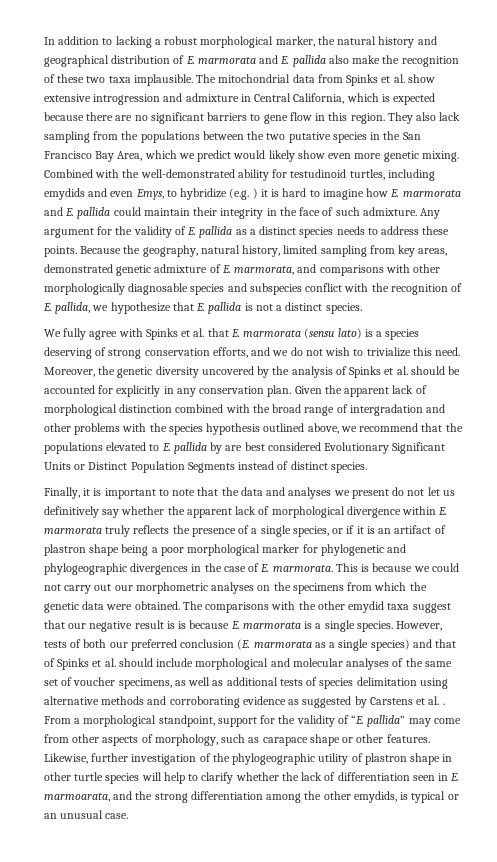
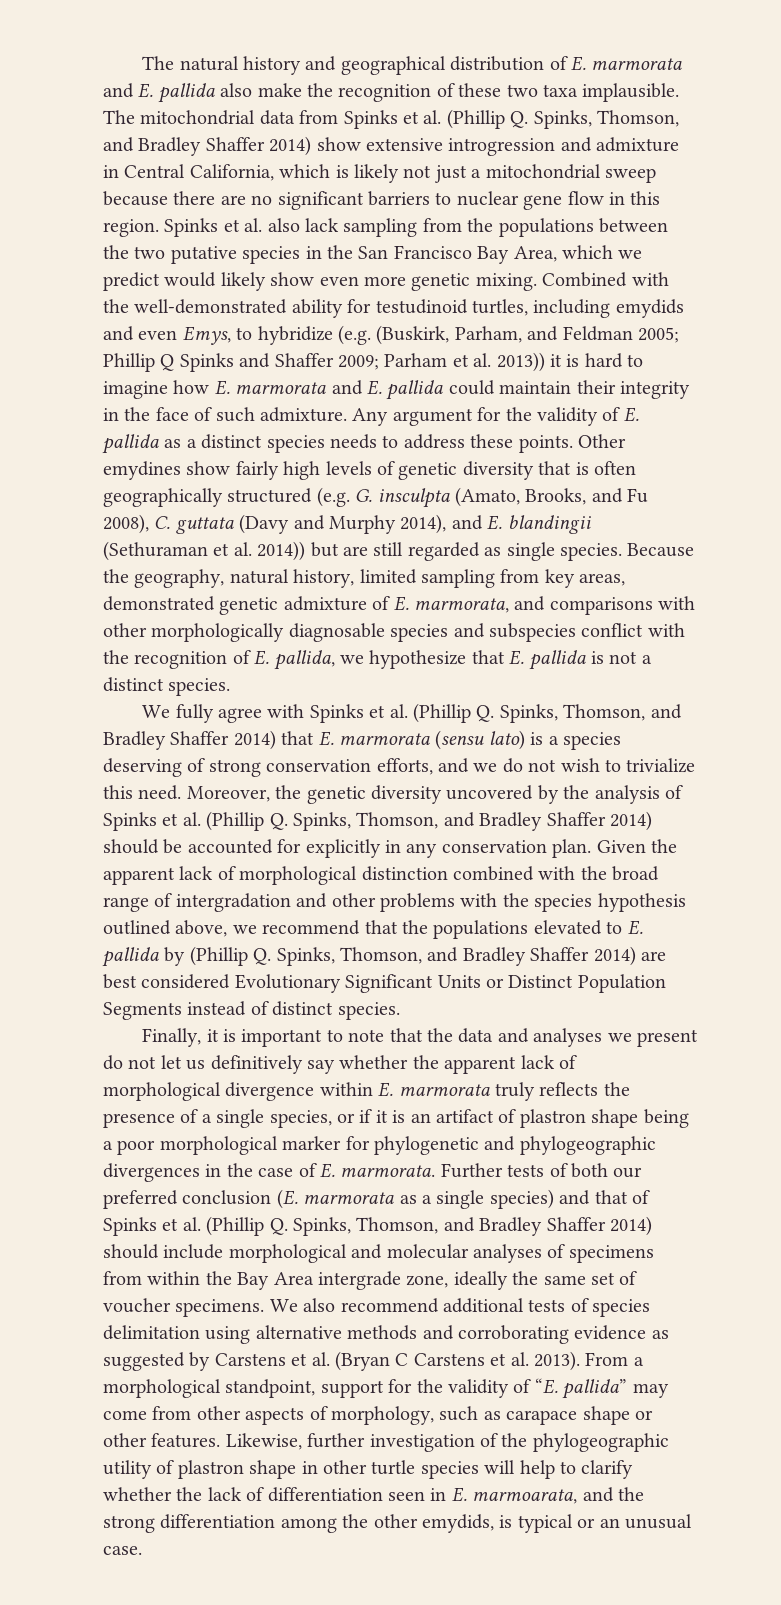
[44,36,335,48] In addition to lacking a robust morphological marker, the -> [142,56,175,70] The
(405, 78) none -> [446,109,679,129] [103,136,312,156] (Phillip Q. Spinks, Thomson, and Bradley Shaffer 2014)
[393,93,436,105] expected -> [354,164,656,183] likely not just a mitochondrial sweep
(261, 117) none -> [456,191,519,206] nuclear
[387,112,413,124] They -> [164,218,263,237] Spinks et al.
[252,188,258,199] ) -> [376,325,679,345] [103,352,545,372] (Buskirk, Parham, and Feldman 2005; Phillip Q Spinks and Shaffer 2009; Parham et al. 2013))
(77, 251) none -> [577,434,626,448] [103,461,636,480] [103,487,649,508] [103,514,591,534] [103,541,622,561] Other emydines show fairly high levels of genetic diversity that is often geographically structured (e.g. G. insculpta (Amato, Brooks, and Fu 2008), C. guttata (Davy and Murphy 2014), and E. blandingii (Sethuraman et al. 2014)) but are still regarded as single species.
(205, 332) none -> [412,703,682,723] [103,730,276,750] (Phillip Q. Spinks, Thomson, and Bradley Shaffer 2014)
(408, 370) none -> [206,811,652,831] (Phillip Q. Spinks, Thomson, and Bradley Shaffer 2014)
(223, 448) none -> [189,946,636,966] (Phillip Q. Spinks, Thomson, and Bradley Shaffer 2014)
[335,563,459,572] [44,582,427,594] [44,601,451,613] [44,620,443,632] This is because we could not carry out our morphometric analyses on the specimens from which the genetic data were obtained. The comparisons with the other emydid taxa suggest that our negative result is is because E. marmorata is a single species. However, -> [440,1163,503,1178] Further
(116, 662) none -> [206,1216,652,1236] (Phillip Q. Spinks, Thomson, and Bradley Shaffer 2014)
(404, 662) none -> [568,1245,654,1263] [103,1271,508,1290] specimens from within the Bay Area intergrade zone, ideally
[118,677,224,689] specimens, as well as -> [175,1298,439,1317] specimens. We also recommend
[442,703,445,705] . -> [335,1351,580,1371] (Bryan C Carstens et al. 2013).

